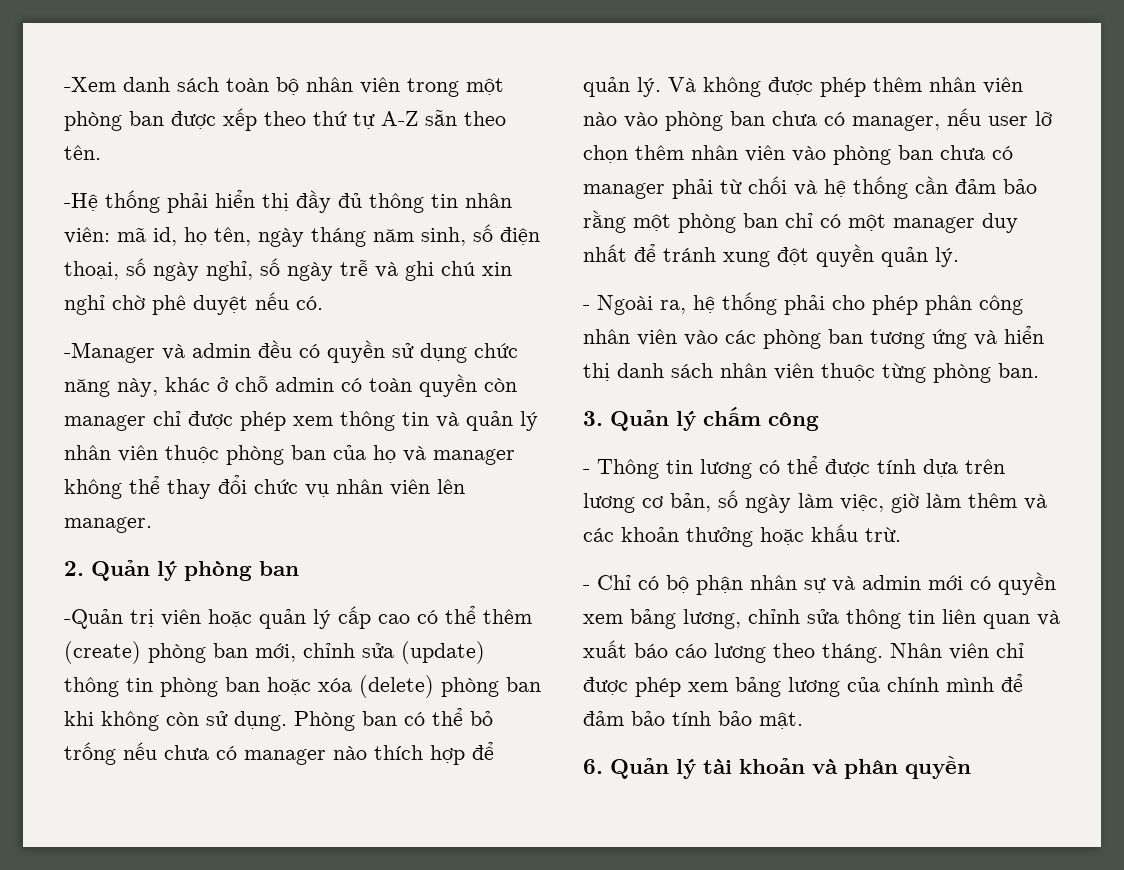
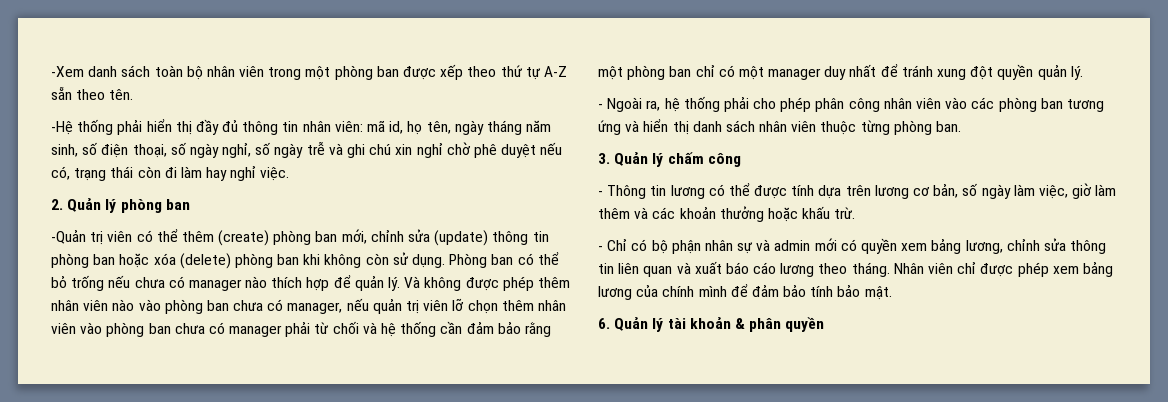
[296,296,323,310] [64,340,518,363] [64,374,517,397] [64,411,538,431] [64,445,515,465] [64,475,465,499] [64,517,152,533] có. // -Manager và admin đều có quyền sử dụng chức năng này, khác ở chỗ admin có toàn quyền còn manager chỉ được phép xem thông tin và quản lý nhân viên thuộc phòng ban của họ và manager không thể thay đổi chức vụ nhân viên lên manager. -> [51,166,290,181] có, trạng thái còn đi làm hay nghỉ việc.
[208,606,410,629] hoặc quản lý cấp cao -> (133, 236) none
[988,116,1028,126] user -> [372,299,449,314] quản trị viên
[812,758,838,774] và -> [734,318,745,329] &

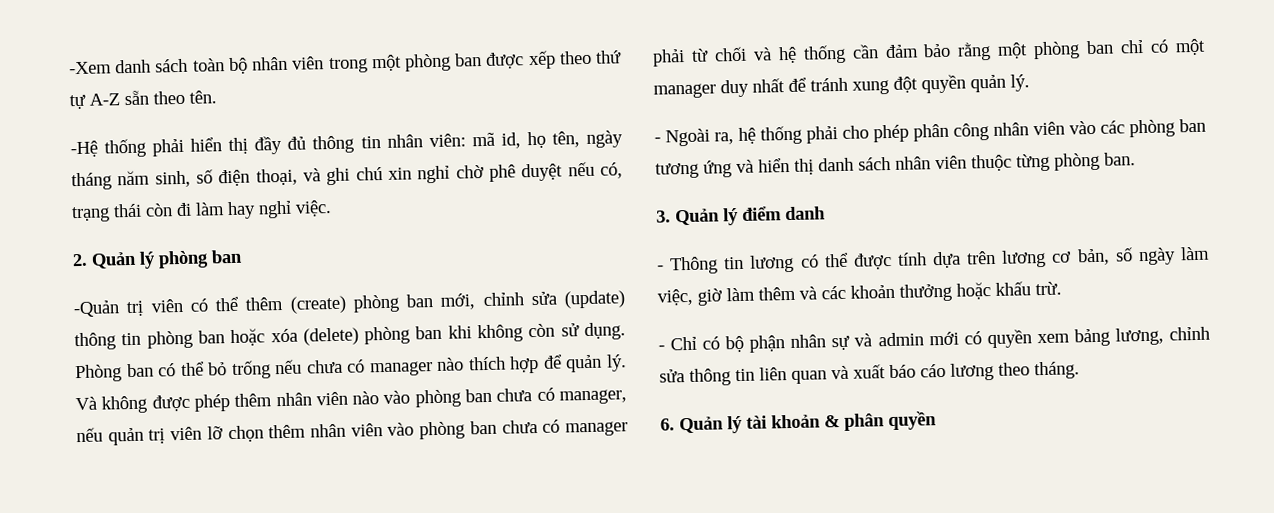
[170,141,325,158] số ngày nghỉ, số ngày trễ -> (298, 177) none
[667,152,741,167] chấm công -> [742,206,826,221] điểm danh
[893,262,1113,277] [598,284,892,300] Nhân viên chỉ được phép xem bảng lương của chính mình để đảm bảo tính bảo mật. -> (1080, 370) none

